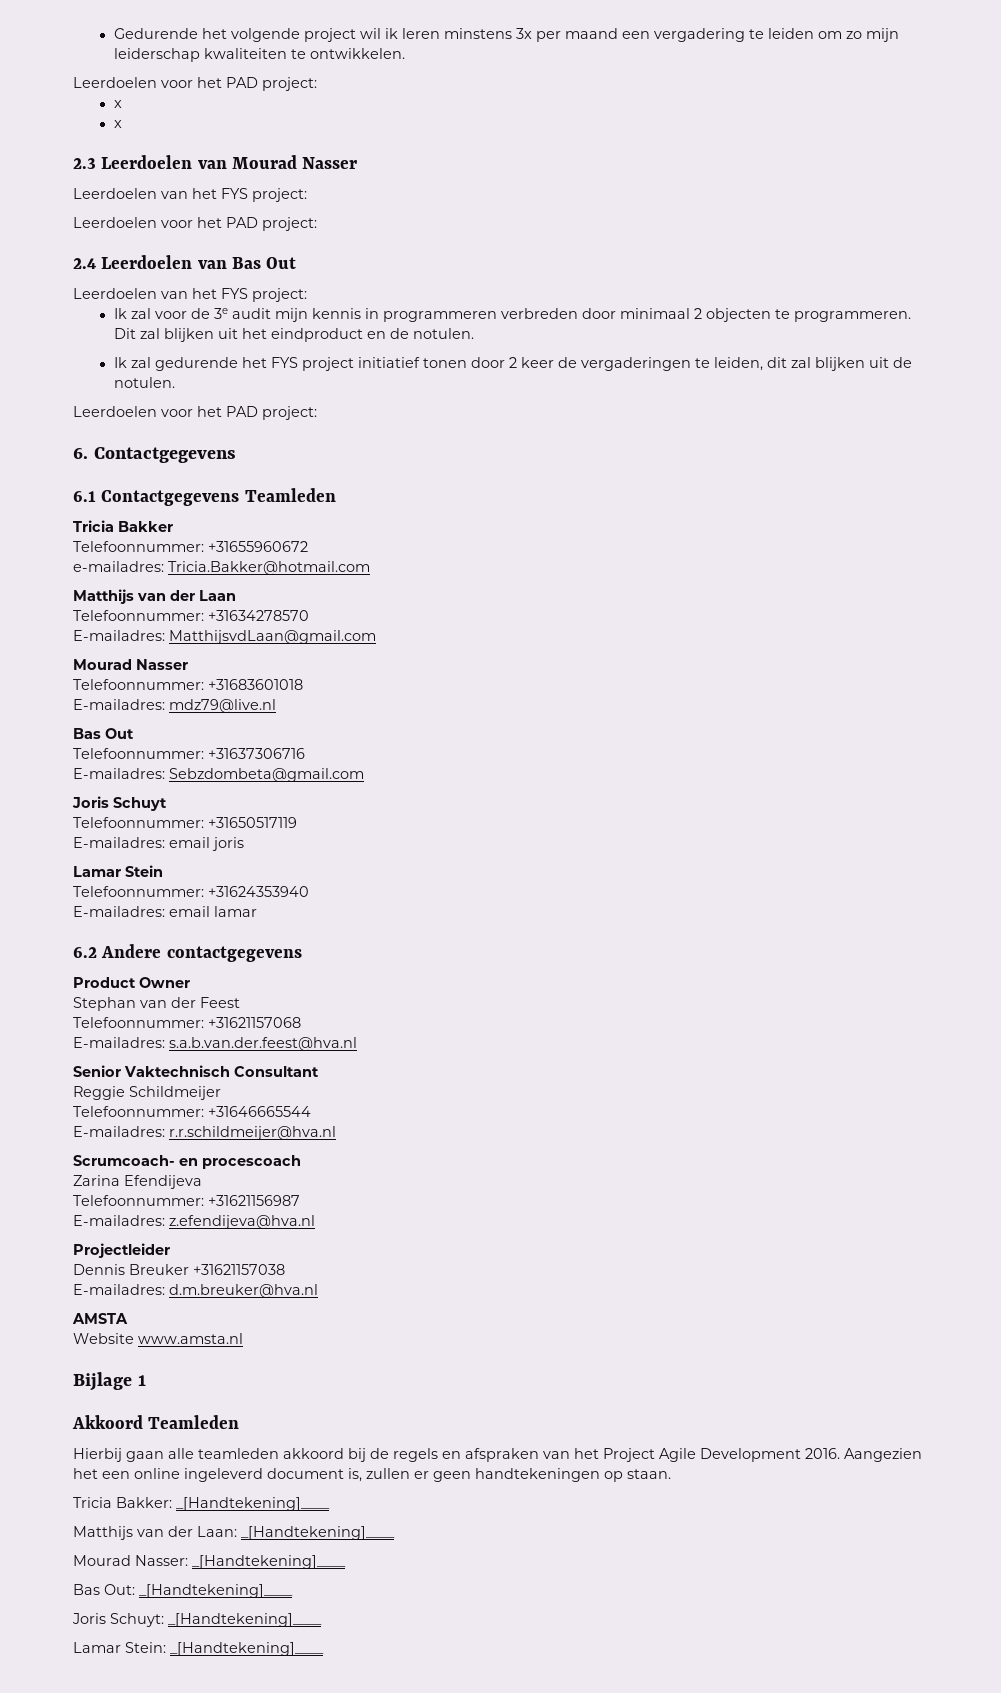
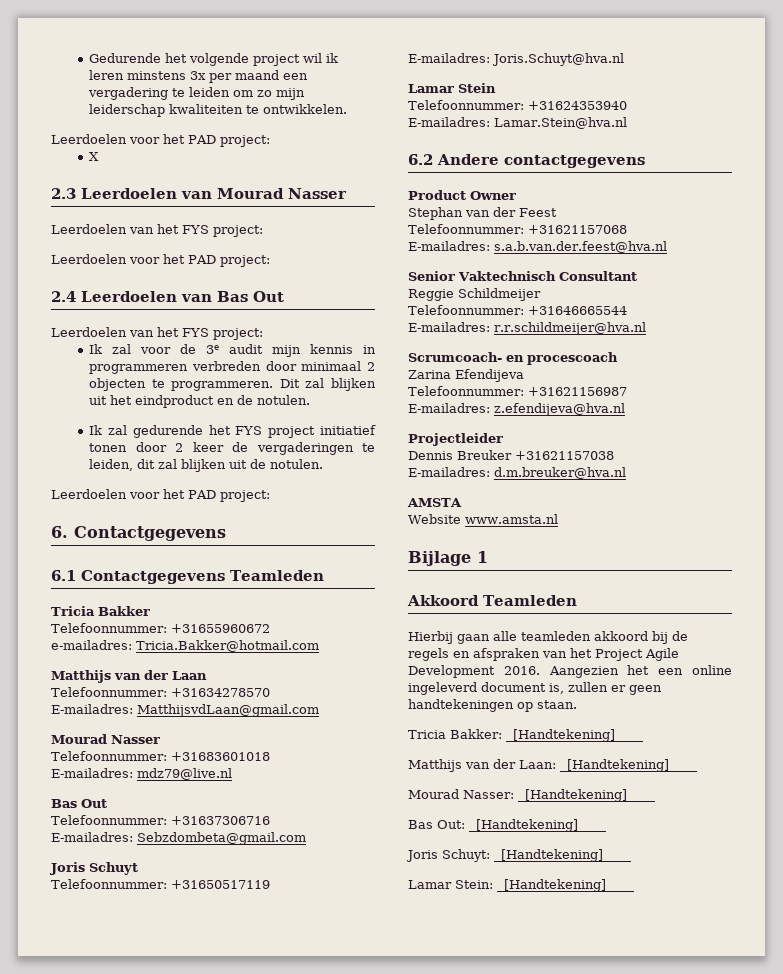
[113,100,122,108] [113,120,122,128] x // x -> [89,152,100,161] X
[169,837,244,851] email joris -> [492,53,624,66] Joris.Schuyt@hva.nl
[169,906,257,917] email lamar -> [494,117,627,129] Lamar.Stein@hva.nl

